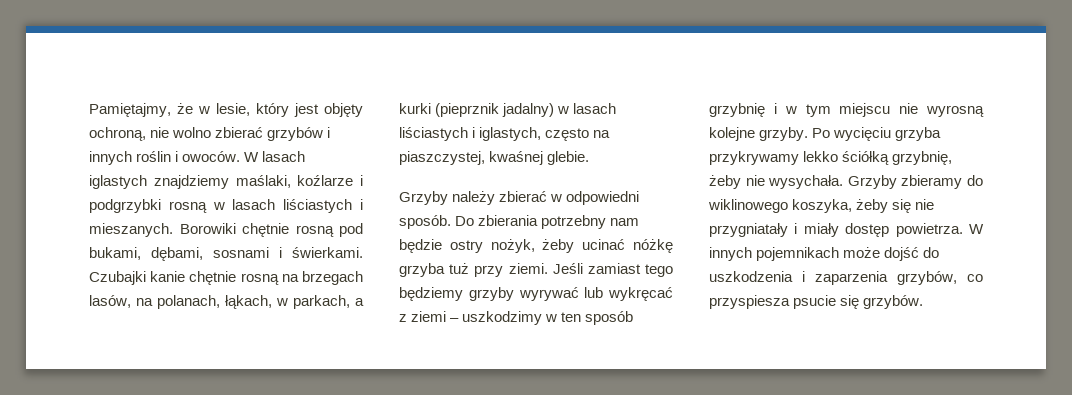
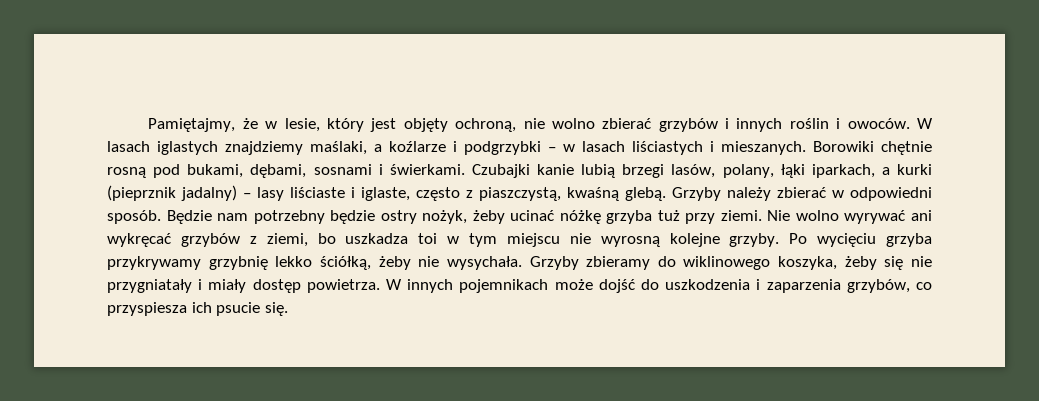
(291, 181) none -> [374,144,382,152] a
[168,201,207,213] rosną -> [548,147,556,152] –
[189,271,363,285] [89,295,364,309] [399,103,617,117] [399,127,611,141] [399,151,590,165] chętnie rosną na brzegach lasów, na polanach, łąkach, w parkach, a kurki (pieprznik jadalny) w lasach liściastych i iglastych, często na piaszczystej, kwaśnej glebie. // -> [581,164,932,178] [107,185,666,201] lubią brzegi lasów, polany, łąki iparkach, a kurki (pieprznik jadalny) – lasy liściaste i iglaste, często z piaszczystą, kwaśną glebą.
[455,215,640,229] Do zbierania potrzebny nam -> [166,210,325,224] Będzie nam potrzebny
[552,263,673,277] [399,287,673,301] [399,311,634,325] [709,103,777,117] Jeśli zamiast tego będziemy grzyby wyrywać lub wykręcać z ziemi – uszkodzimy w ten sposób grzybnię i -> [767,210,932,224] [107,233,438,247] Nie wolno wyrywać ani wykręcać grzybów z ziemi, bo uszkadza toi
[803,151,953,165] lekko ściółką grzybnię, -> [208,256,371,270] grzybnię lekko ściółką,
[793,295,924,309] psucie się grzybów. -> [191,302,288,316] ich psucie się.

